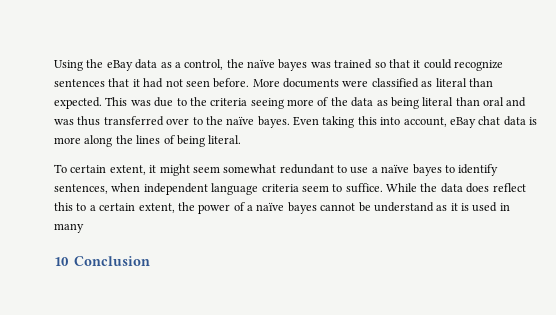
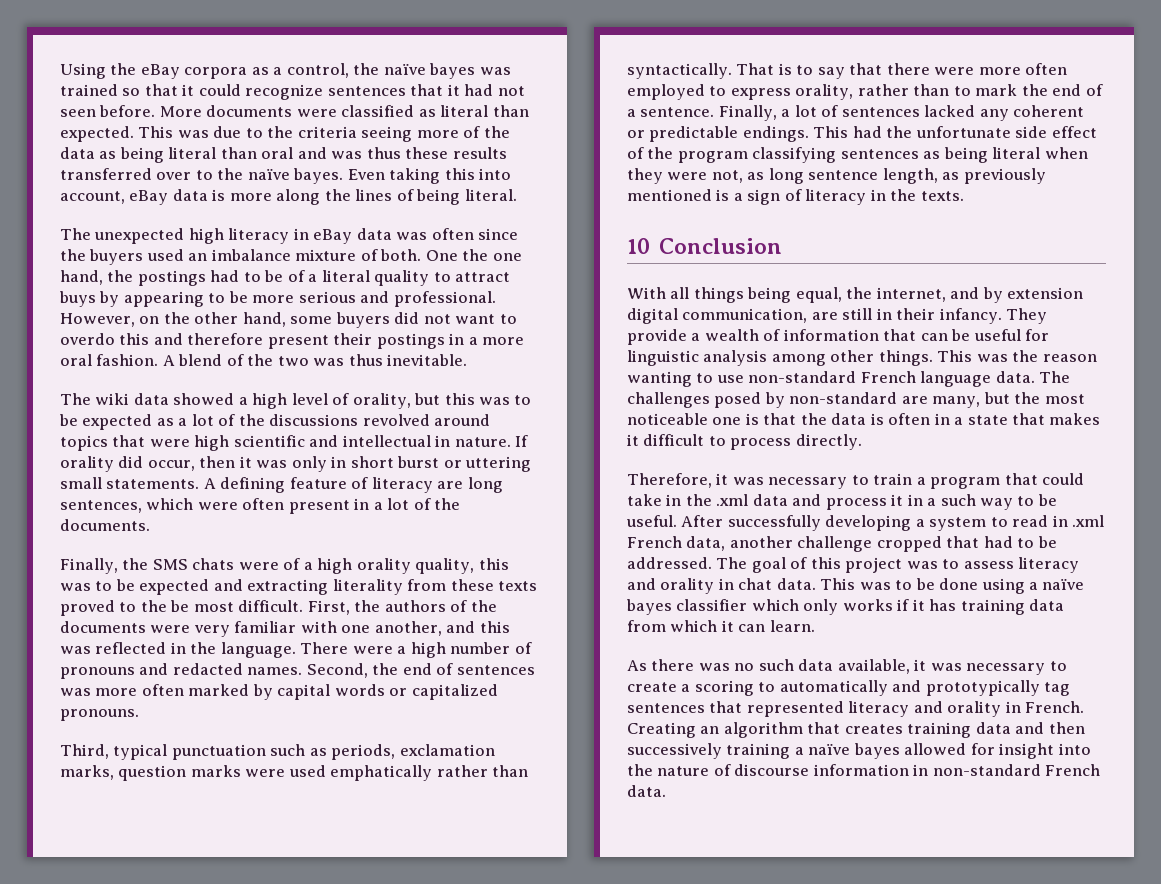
[135,59,158,69] data -> [184,67,248,79] corpora
(101, 121) none -> [405,147,507,159] these results
[478,116,501,125] chat -> (169, 197) none
[54,164,499,176] [54,183,526,195] [54,202,510,214] [54,223,84,233] [54,256,151,266] To certain extent, it might seem somewhat redundant to use a naïve bayes to identify sentences, when independent language criteria seem to suffice. While the data does reflect this to a certain extent, the power of a naïve bayes cannot be understand as it is used in many // 10 Conclusion -> [60,228,519,244] [60,249,522,265] [60,270,511,286] [59,291,496,307] [60,312,517,328] [60,333,525,349] [60,354,468,366] [60,393,532,409] [59,414,491,430] [60,435,529,451] [60,456,532,472] [60,477,503,493] [60,498,461,514] [60,519,150,531] [60,558,509,574] [60,579,538,595] [60,600,497,616] [60,621,510,637] [60,642,532,658] [60,663,535,679] [60,684,498,700] [60,709,139,721] [60,744,495,760] [60,765,529,781] [627,63,1068,79] [627,84,1103,100] [627,105,1085,121] [627,126,1097,142] [627,147,1088,163] [627,168,1046,184] [627,189,964,205] [627,238,782,254] [627,287,1084,303] [627,308,1048,324] [627,329,1050,345] [627,350,1097,366] [627,371,1071,387] [627,392,1085,408] [627,413,1101,425] [627,434,862,450] [627,473,1085,489] [627,494,1057,510] [626,515,1105,531] [627,536,1057,552] [627,557,1080,573] [627,578,1085,594] [626,599,1065,615] [627,620,815,632] [627,659,1067,675] [627,680,1071,696] [627,701,1085,717] [627,722,1085,738] [627,743,1091,759] [627,764,1101,776] [627,785,666,797] The unexpected high literacy in eBay data was often since the buyers used an imbalance mixture of both. One the one hand, the postings had to be of a literal quality to attract buys by appearing to be more serious and professional. However, on the other hand, some buyers did not want to overdo this and therefore present their postings in a more oral fashion. A blend of the two was thus inevitable. // The wiki data showed a high level of orality, but this was to be expected as a lot of the discussions revolved around topics that were high scientific and intellectual in nature. If orality did occur, then it was only in short burst or uttering small statements. A defining feature of literacy are long sentences, which were often present in a lot of the documents. // Finally, the SMS chats were of a high orality quality, this was to be expected and extracting literality from these texts proved to the be most difficult. First, the authors of the documents were very familiar with one another, and this was reflected in the language. There were a high number of pronouns and redacted names. Second, the end of sentences was more often marked by capital words or capitalized pronouns. // Third, typical punctuation such as periods, exclamation marks, question marks were used emphatically rather than syntactically. That is to say that there were more often employed to express orality, rather than to mark the end of a sentence. Finally, a lot of sentences lacked any coherent or predictable endings. This had the unfortunate side effect of the program classifying sentences as being literal when they were not, as long sentence length, as previously mentioned is a sign of literacy in the texts. // 10 Conclusion // With all things being equal, the internet, and by extension digital communication, are still in their infancy. They provide a wealth of information that can be useful for linguistic analysis among other things. This was the reason wanting to use non-standard French language data. The challenges posed by non-standard are many, but the most noticeable one is that the data is often in a state that makes it difficult to process directly. // Therefore, it was necessary to train a program that could take in the .xml data and process it in a such way to be useful. After successfully developing a system to read in .xml French data, another challenge cropped that had to be addressed. The goal of this project was to assess literacy and orality in chat data. This was to be done using a naïve bayes classifier which only works if it has training data from which it can learn. // As there was no such data available, it was necessary to create a scoring to automatically and prototypically tag sentences that represented literacy and orality in French. Creating an algorithm that creates training data and then successively training a naïve bayes allowed for insight into the nature of discourse information in non-standard French data.

